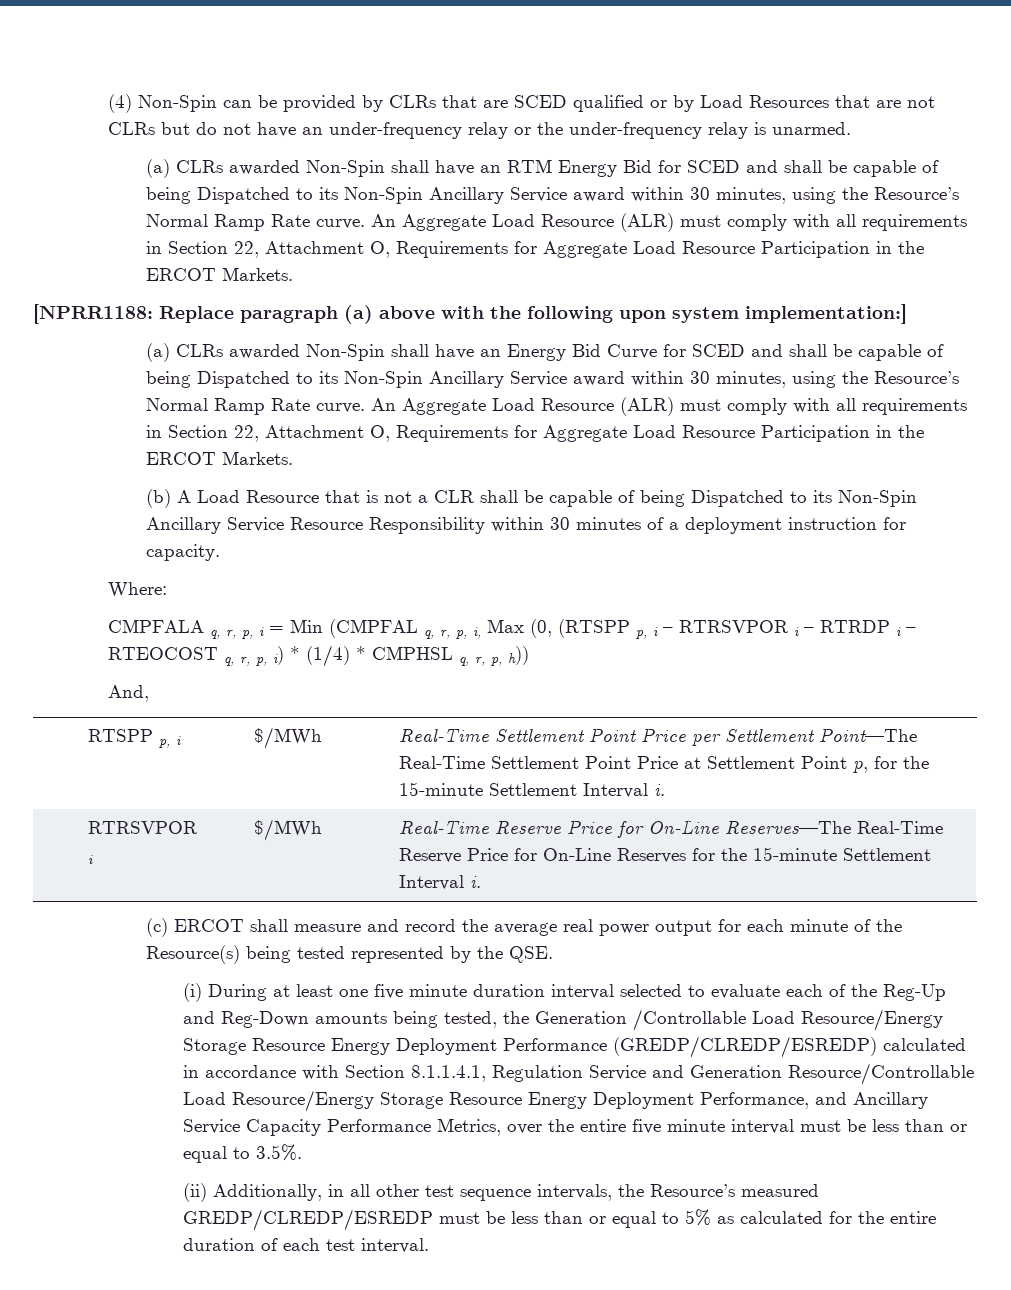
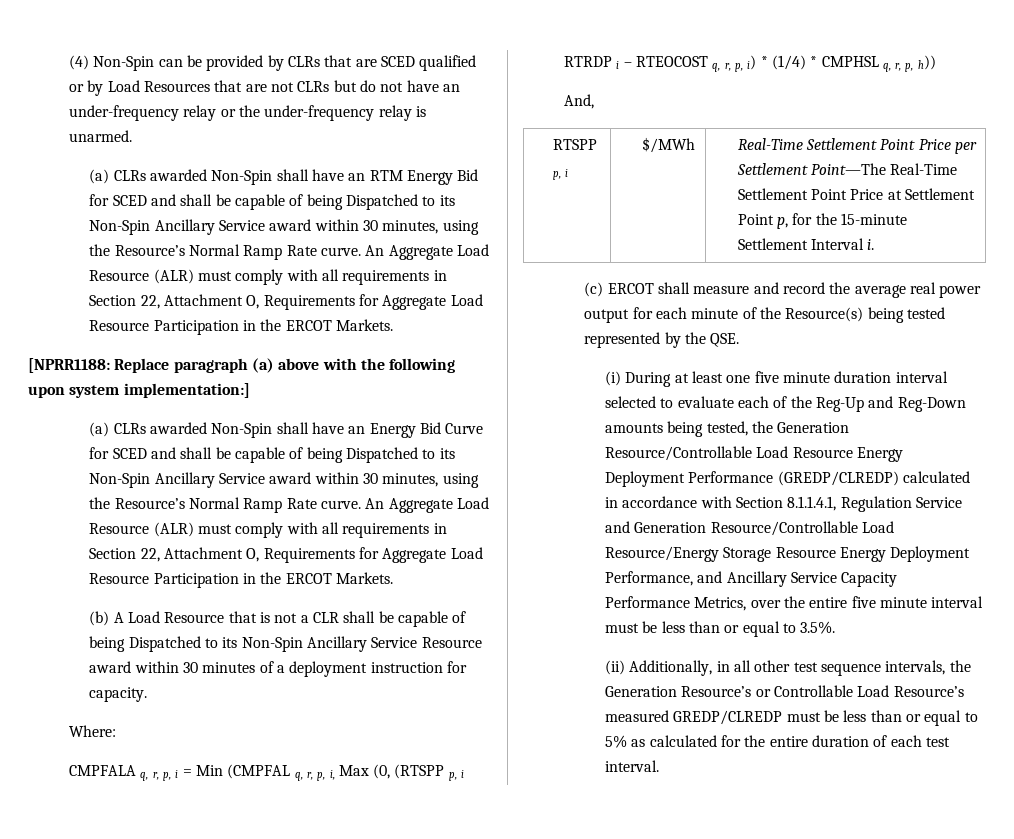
[368,517,485,534] Responsibility -> [89,661,132,673] award
[663,620,815,636] – RTRSVPOR i – -> (465, 774) none
[87,821,197,834] [87,855,93,864] [254,819,323,841] [398,820,943,838] [398,847,931,863] [398,875,481,890] // RTRSVPOR i | $/MWh | Real-Time Reserve Price for On-Line Reserves—The Real-Time Reserve Price for On-Line Reserves for the 15-minute Settlement Interval i. -> (875, 244) none
[633,1009,944,1031] [183,1038,247,1055] /Controllable Load Resource/Energy Storage -> [604,446,789,461] Resource/Controllable Load
[613,1036,878,1058] (GREDP/CLREDP/ESREDP) -> [777,471,899,486] (GREDP/CLREDP)
(645, 1190) none -> [604,685,890,697] Generation Resource’s or Controllable Load
[183,1209,434,1231] GREDP/CLREDP/ESREDP -> [673,710,783,725] GREDP/CLREDP

